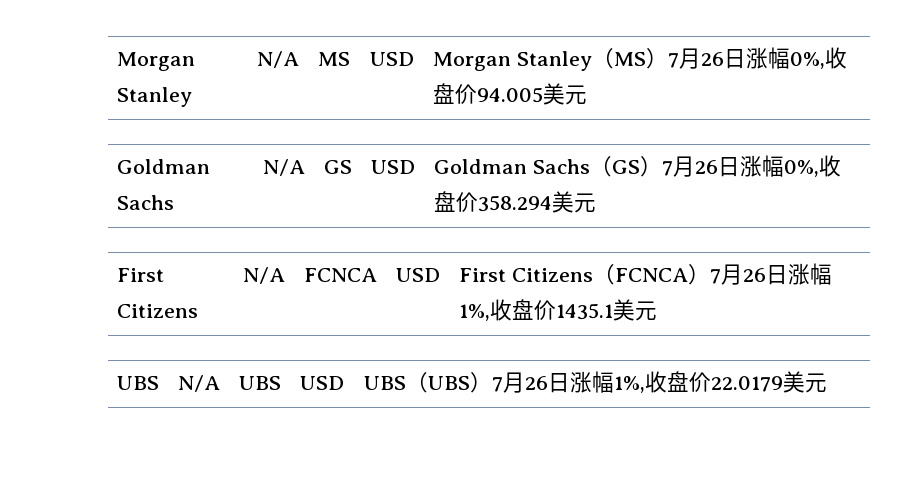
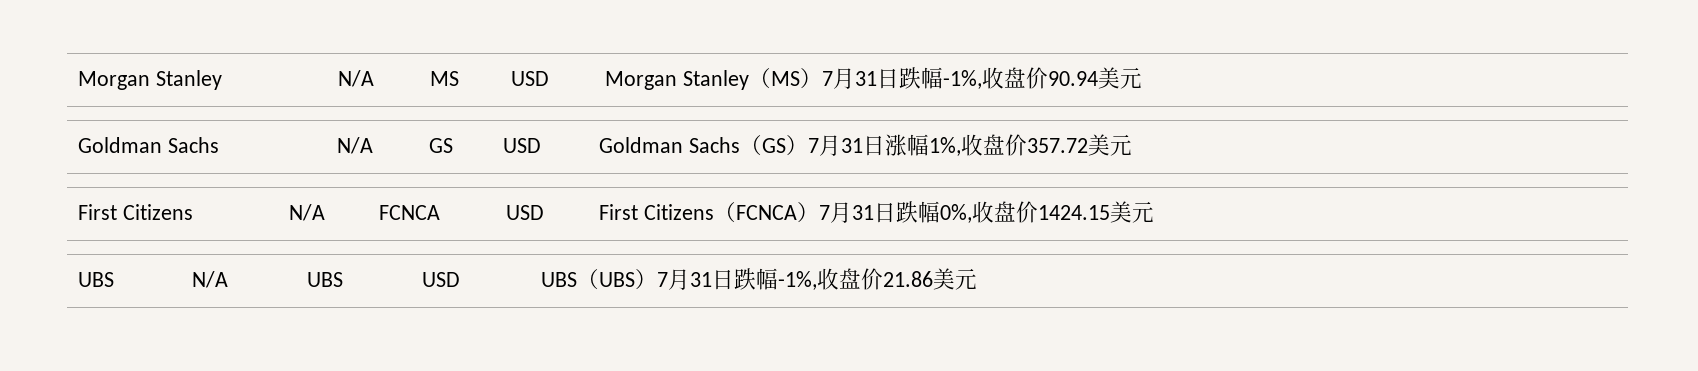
[700,47,847,69] [433,83,544,104] 26日涨幅0%,收盘价94.005 -> [854,67,1098,89] 31日跌幅-1%,收盘价90.94
[694,155,841,177] [434,191,553,212] 26日涨幅0%,收盘价358.294 -> [840,134,1088,156] 31日涨幅1%,收盘价357.72
[742,263,832,285] [459,299,614,321] 26日涨幅1%,收盘价1435.1 -> [851,201,1110,223] 31日跌幅0%,收盘价1424.15
[525,371,784,393] 26日涨幅1%,收盘价22.0179 -> [690,268,934,290] 31日跌幅-1%,收盘价21.86

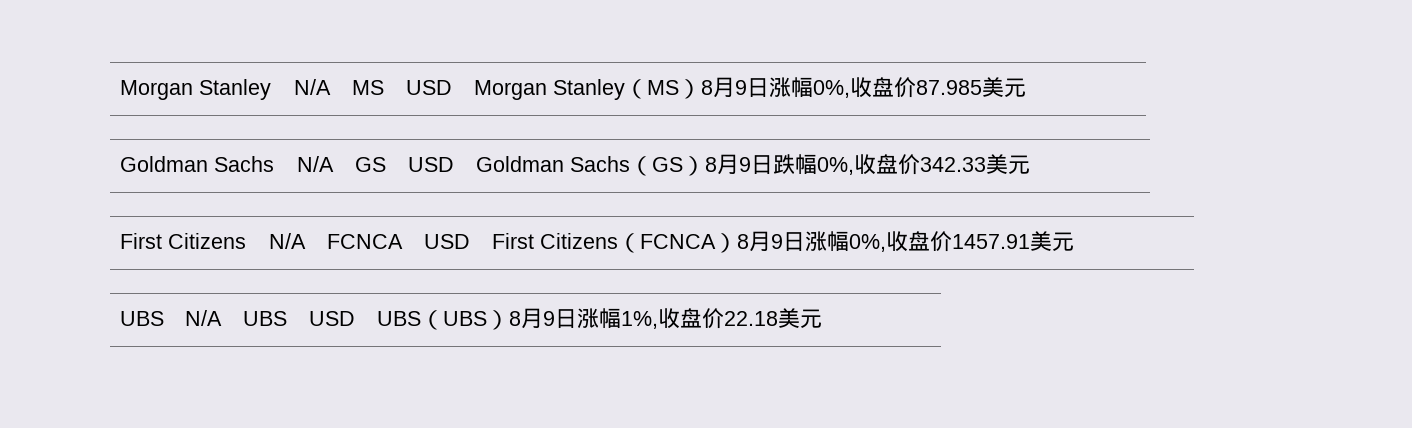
[821,67,1098,89] 7月31日跌幅-1%,收盘价90.94 -> [701,77,983,98] 8月9日涨幅0%,收盘价87.985
[807,134,1088,156] 7月31日涨幅1%,收盘价357.72 -> [705,154,987,175] 8月9日跌幅0%,收盘价342.33
[818,201,1110,223] 7月31日跌幅0%,收盘价1424.15 -> [737,231,1031,252] 8月9日涨幅0%,收盘价1457.91
[657,268,934,290] 7月31日跌幅-1%,收盘价21.86 -> [509,308,779,329] 8月9日涨幅1%,收盘价22.18

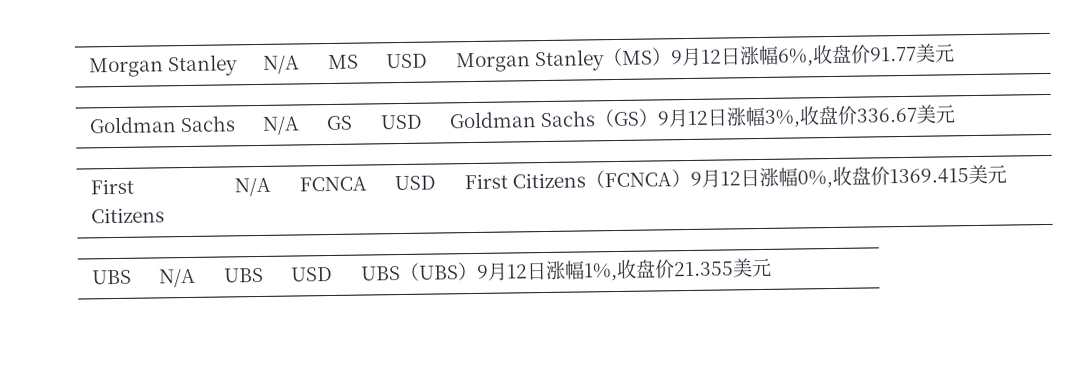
[701,77,983,98] 8月9日涨幅0%,收盘价87.985 -> [669,44,917,67] 9月12日涨幅6%,收盘价91.77
[705,154,987,175] 8月9日跌幅0%,收盘价342.33 -> [656,105,918,128] 9月12日涨幅3%,收盘价336.67
[737,231,1031,252] 8月9日涨幅0%,收盘价1457.91 -> [689,166,969,189] 9月12日涨幅0%,收盘价1369.415
[509,308,556,329] 8月9 -> [475,262,528,281] 9月12
[724,311,779,326] 22.18 -> [672,261,734,277] 21.355

